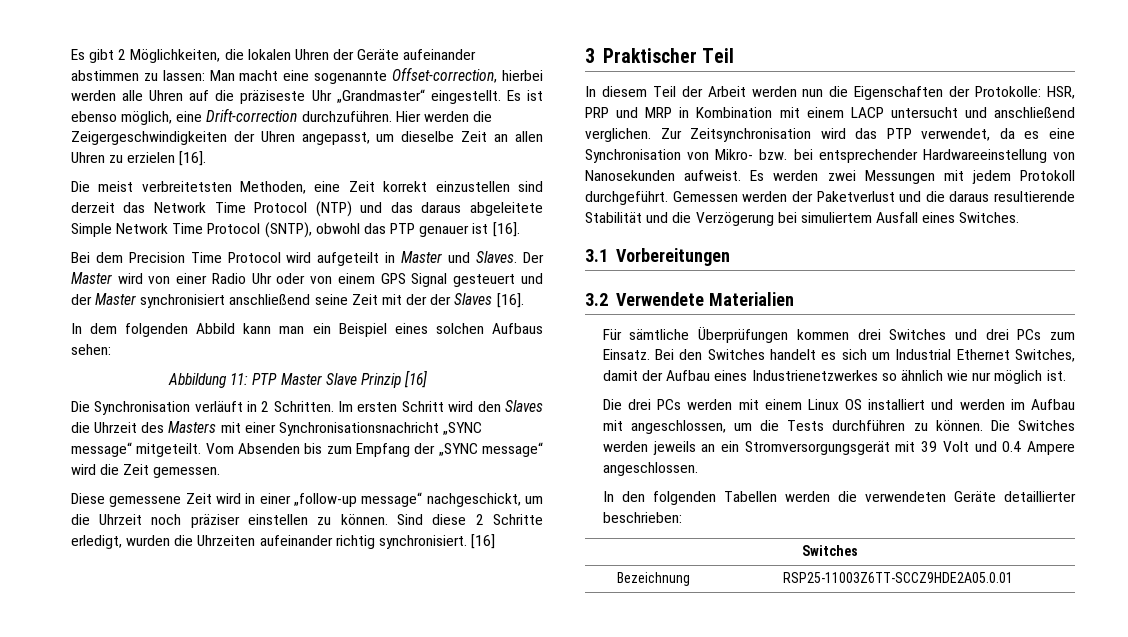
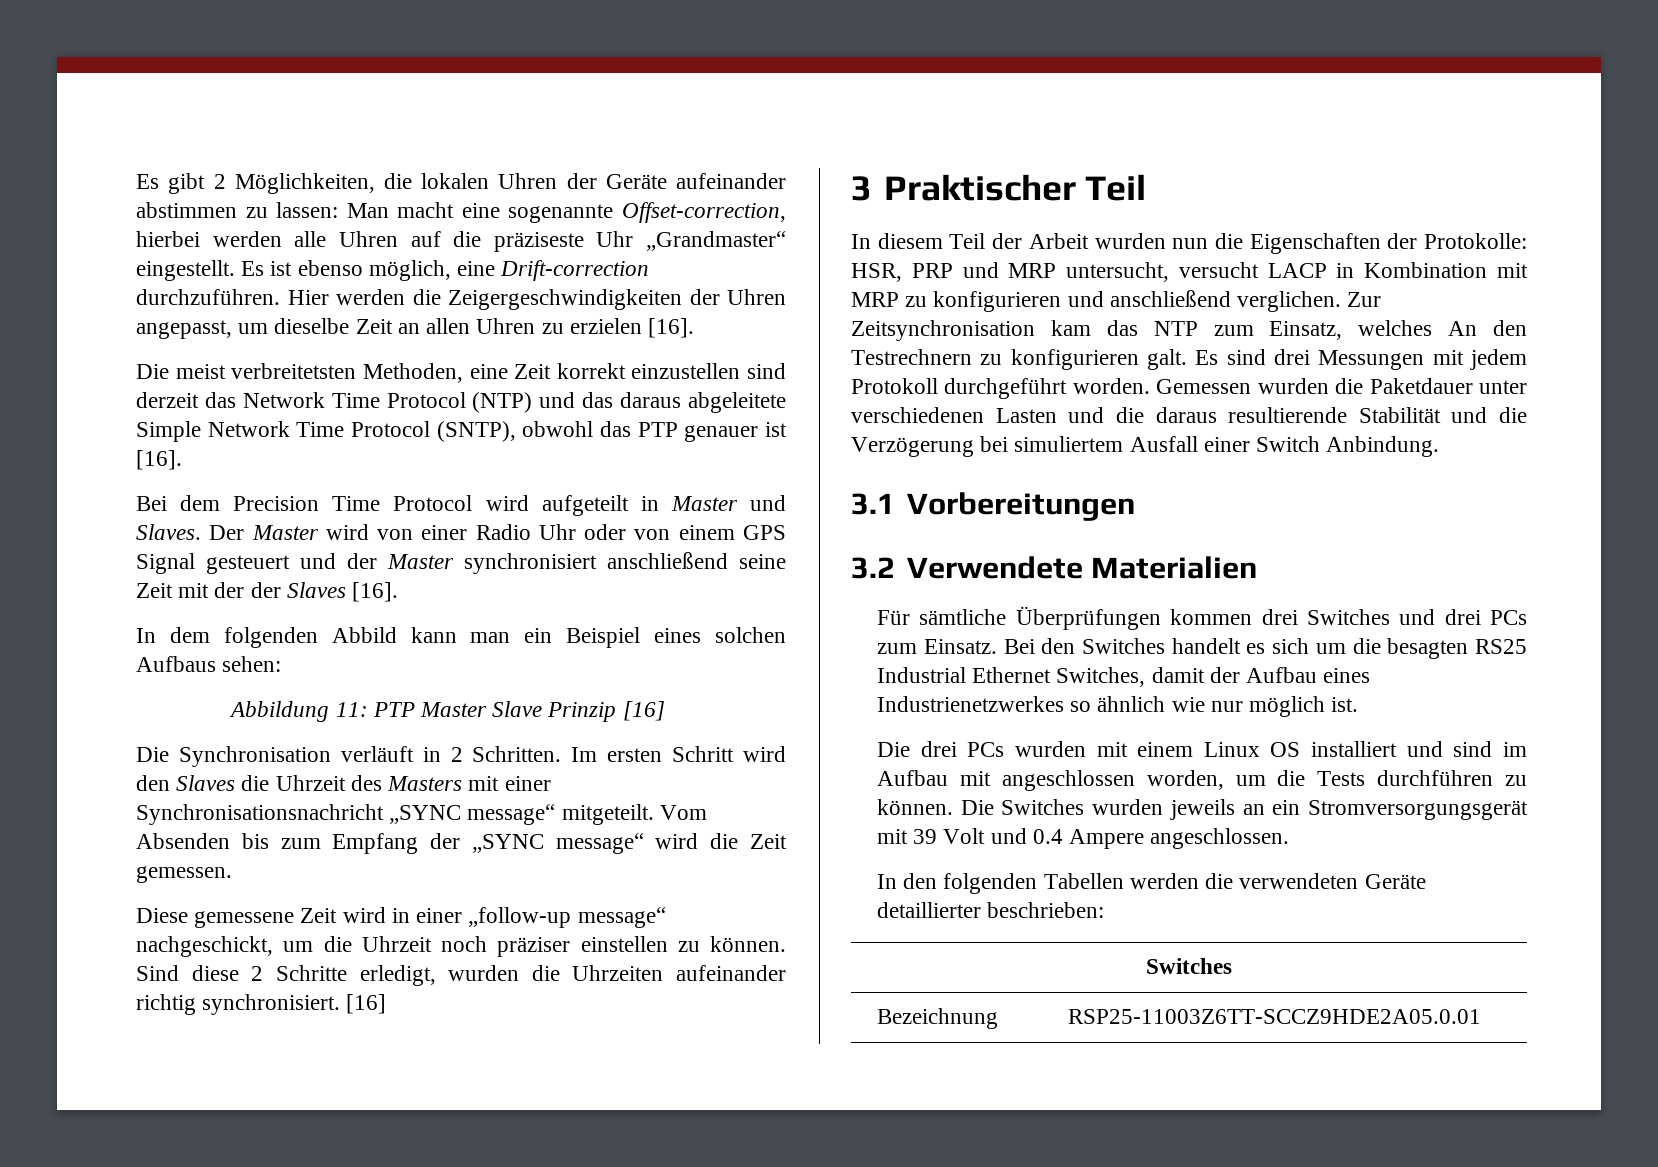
[751,86,797,97] werden -> [1094,233,1166,249] wurden
[679,107,958,118] in Kombination mit einem LACP untersucht -> [1066,262,1528,282] [851,291,1062,312] untersucht, versucht LACP in Kombination mit MRP zu konfigurieren
[820,128,1075,141] [585,149,1075,163] [585,170,1075,184] [585,191,895,205] wird das PTP verwendet, da es eine Synchronisation von Mikro- bzw. bei entsprechender Hardwareeinstellung von Nanosekunden aufweist. Es werden zwei Messungen mit jedem Protokoll durchgeführt. Gemessen werden der Paketverlust -> [1050,320,1527,340] [851,349,1527,370] [851,378,1527,399] [851,407,1057,423] kam das NTP zum Einsatz, welches An den Testrechnern zu konfigurieren galt. Es sind drei Messungen mit jedem Protokoll durchgeführt worden. Gemessen wurden die Paketdauer unter verschiedenen Lasten
[922,212,1020,223] eines Switches. -> [1203,436,1440,457] einer Switch Anbindung.
(891, 356) none -> [1352,638,1527,659] die besagten RS25
[687,399,733,410] werden -> [1014,741,1086,757] wurden
[959,399,1005,410] werden -> [1453,741,1493,757] sind
[630,420,726,434] angeschlossen, -> [1001,770,1224,791] angeschlossen worden,
[602,441,648,452] werden -> [1092,799,1164,815] wurden

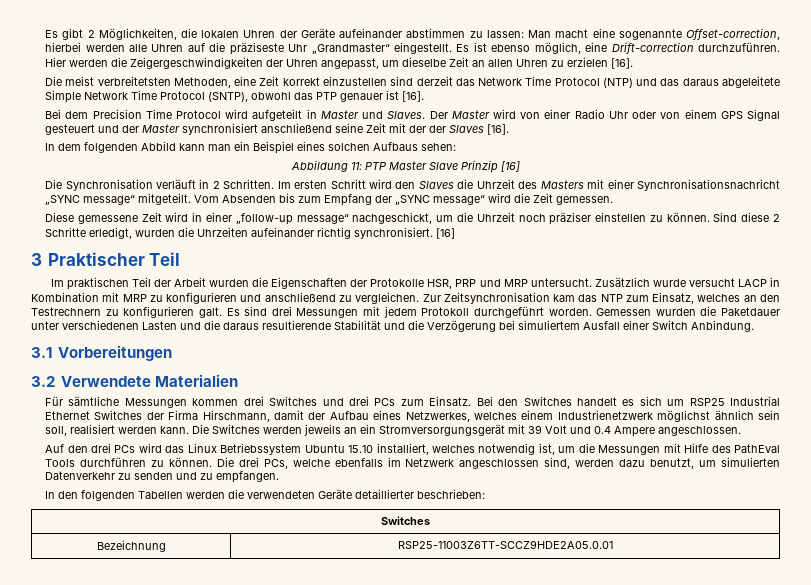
[851,233,943,249] In diesem -> [50,277,129,290] Im praktischen
[1172,238,1209,249] nun -> (250, 283) none
[1424,233,1527,249] Protokolle: -> [370,278,425,287] Protokolle
[1066,262,1170,282] untersucht, -> [530,277,686,287] untersucht. Zusätzlich wurde
[1237,291,1342,312] verglichen. -> [338,292,420,304] zu vergleichen.
[1448,321,1478,336] An -> [743,295,757,302] an
[1015,606,1161,630] Überprüfungen -> [124,398,187,408] Messungen
[1352,638,1527,659] [877,667,1371,687] [877,696,1359,717] [877,741,1527,757] [877,770,1527,791] [877,799,954,815] die besagten RS25 Industrial Ethernet Switches, damit der Aufbau eines Industrienetzwerkes so ähnlich wie nur möglich ist. // Die drei PCs wurden mit einem Linux OS installiert und sind im Aufbau mit angeschlossen worden, um die Tests durchführen zu können. -> [689,396,780,406] [45,410,780,422] [45,424,190,436] RSP25 Industrial Ethernet Switches der Firma Hirschmann, damit der Aufbau eines Netzwerkes, welches einem Industrienetzwerk möglichst ähnlich sein soll, realisiert werden kann.
[1092,799,1164,815] wurden -> [263,426,303,434] werden
(1290, 838) none -> [45,443,780,455] [45,457,781,469] [45,471,280,483] // Auf den drei PCs wird das Linux Betriebssystem Ubuntu 15.10 installiert, welches notwendig ist, um die Messungen mit Hilfe des PathEval Tools durchführen zu können. Die drei PCs, welche ebenfalls im Netzwerk angeschlossen sind, werden dazu benutzt, um simulierten Datenverkehr zu senden und zu empfangen.

